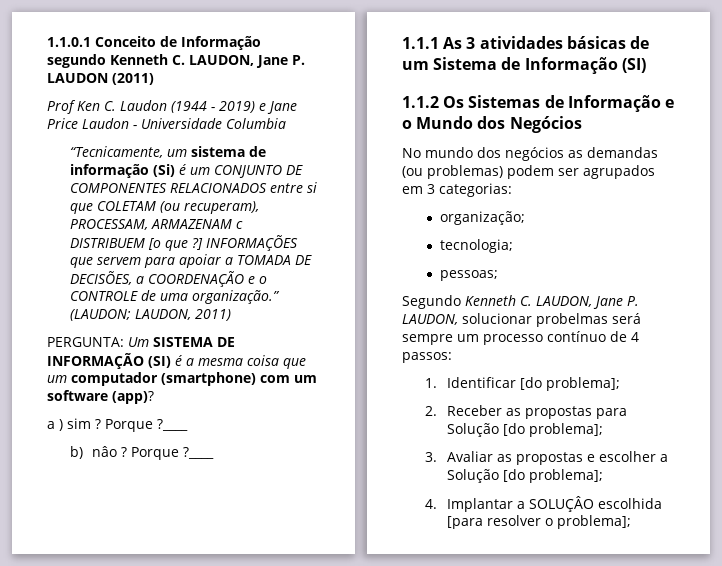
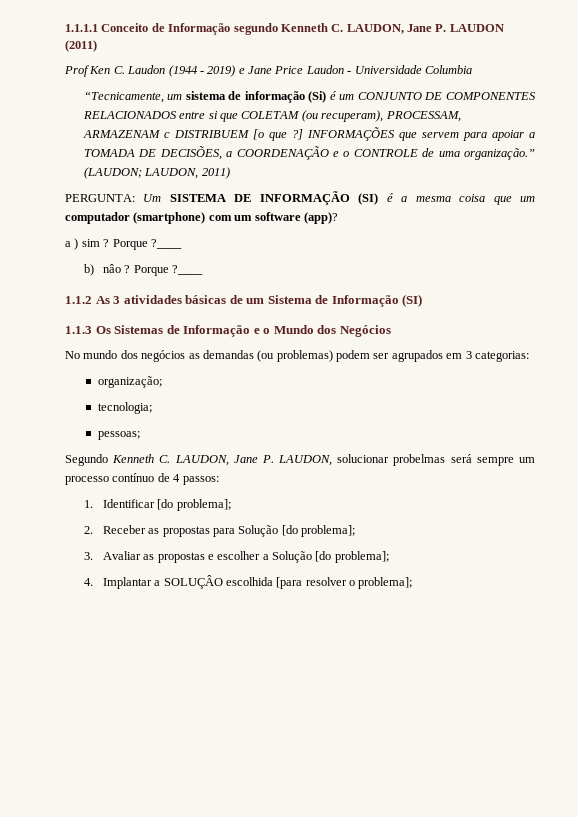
[47,37,91,47] 1.1.0.1 -> [65,24,98,32] 1.1.1.1
[402,37,439,49] 1.1.1 -> [65,296,92,304] 1.1.2
[402,96,439,108] 1.1.2 -> [65,326,92,334] 1.1.3

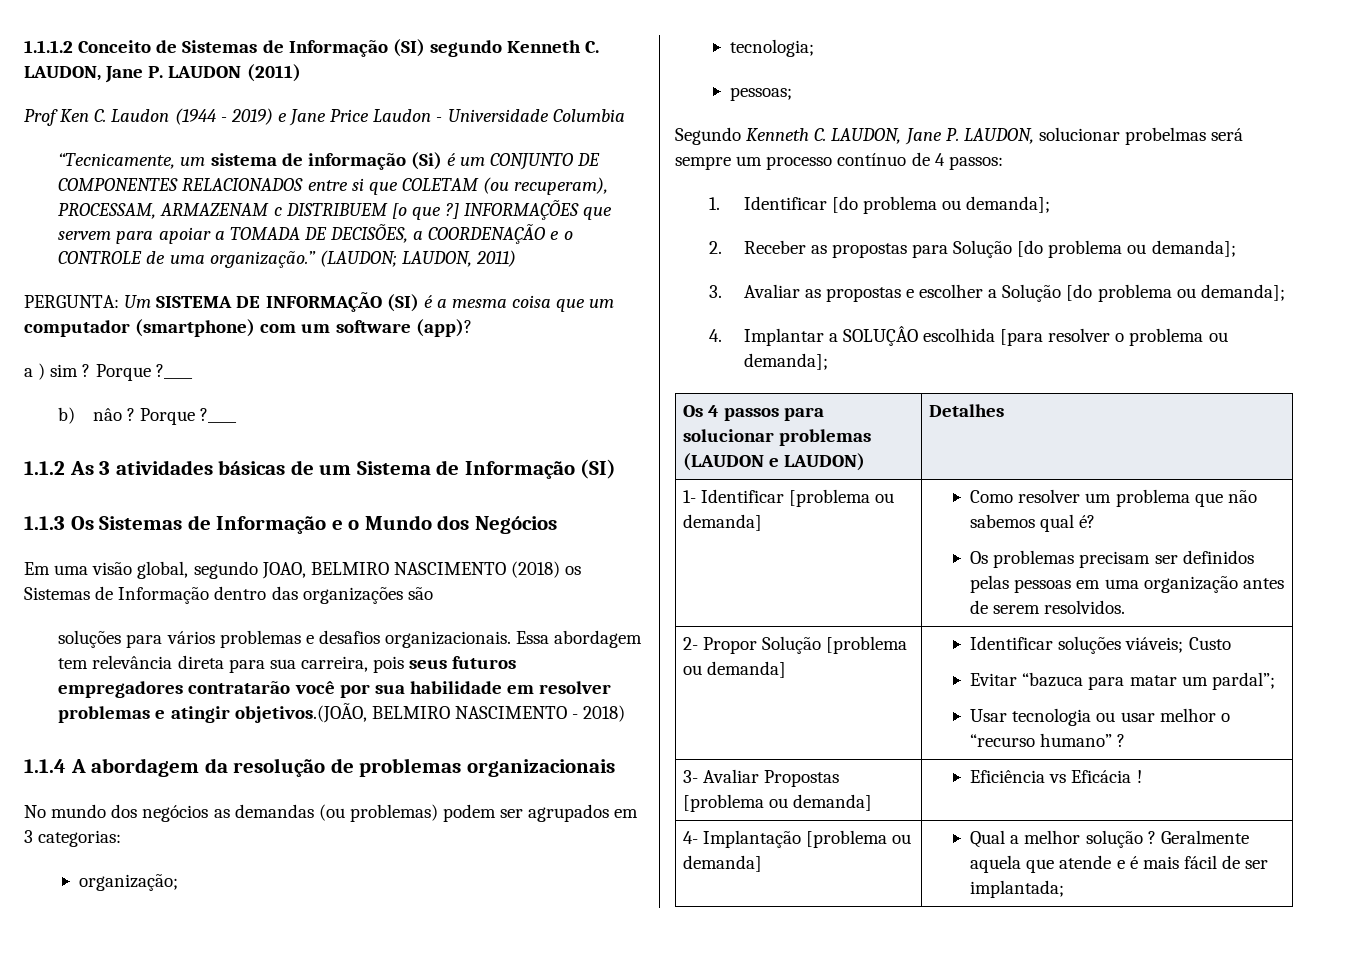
[65,24,98,32] 1.1.1.1 -> [24,40,73,53] 1.1.1.2
[168,23,231,35] Informação -> [182,39,425,57] Sistemas de Informação (SI)
(391, 331) none -> [24,561,582,579] [24,586,433,604] [58,630,643,648] [58,655,517,673] [58,681,612,698] [58,703,626,723] [24,758,615,777] // Em uma visão global, segundo JOAO, BELMIRO NASCIMENTO (2018) os Sistemas de Informação dentro das organizações são // soluções para vários problemas e desafios organizacionais. Essa abordagem tem relevância direta para sua carreira, pois seus futuros empregadores contratarão você por sua habilidade em resolver problemas e atingir objetivos.(JOÃO, BELMIRO NASCIMENTO - 2018) // 1.1.4 A abordagem da resolução de problemas organizacionais
[176,499,231,511] problema]; -> [862,196,1051,214] problema ou demanda];
[301,525,356,537] problema]; -> [1048,240,1236,258] problema ou demanda];
[334,551,389,563] problema]; -> [1097,284,1285,302] problema ou demanda];
[358,577,413,589] problema]; -> [1129,328,1228,346] [743,353,828,370] [682,405,825,421] [682,429,871,446] [682,453,865,471] [928,404,1004,417] [682,489,895,507] [682,514,762,531] [970,489,1257,507] [970,514,1096,532] [970,550,1254,568] [970,575,1284,593] [970,600,1126,614] [682,636,908,654] [682,661,786,678] [970,636,1231,654] [970,672,1275,690] [970,708,1230,726] [970,733,1126,747] [682,769,839,787] [682,794,872,812] [970,770,1142,783] [682,830,912,848] [682,855,762,872] [970,830,1249,848] [970,855,1269,873] [970,880,1065,898] problema ou demanda]; // Os 4 passos para solucionar problemas (LAUDON e LAUDON) | Detalhes // 1- Identificar [problema ou demanda] | Como resolver um problema que não sabemos qual é? // Os problemas precisam ser definidos pelas pessoas em uma organização antes de serem resolvidos. // 2- Propor Solução [problema ou demanda] | Identificar soluções viáveis; Custo // Evitar “bazuca para matar um pardal”; // Usar tecnologia ou usar melhor o “recurso humano” ? // 3- Avaliar Propostas [problema ou demanda] | Eficiência vs Eficácia ! // 4- Implantação [problema ou demanda] | Qual a melhor solução ? Geralmente aquela que atende e é mais fácil de ser implantada;

